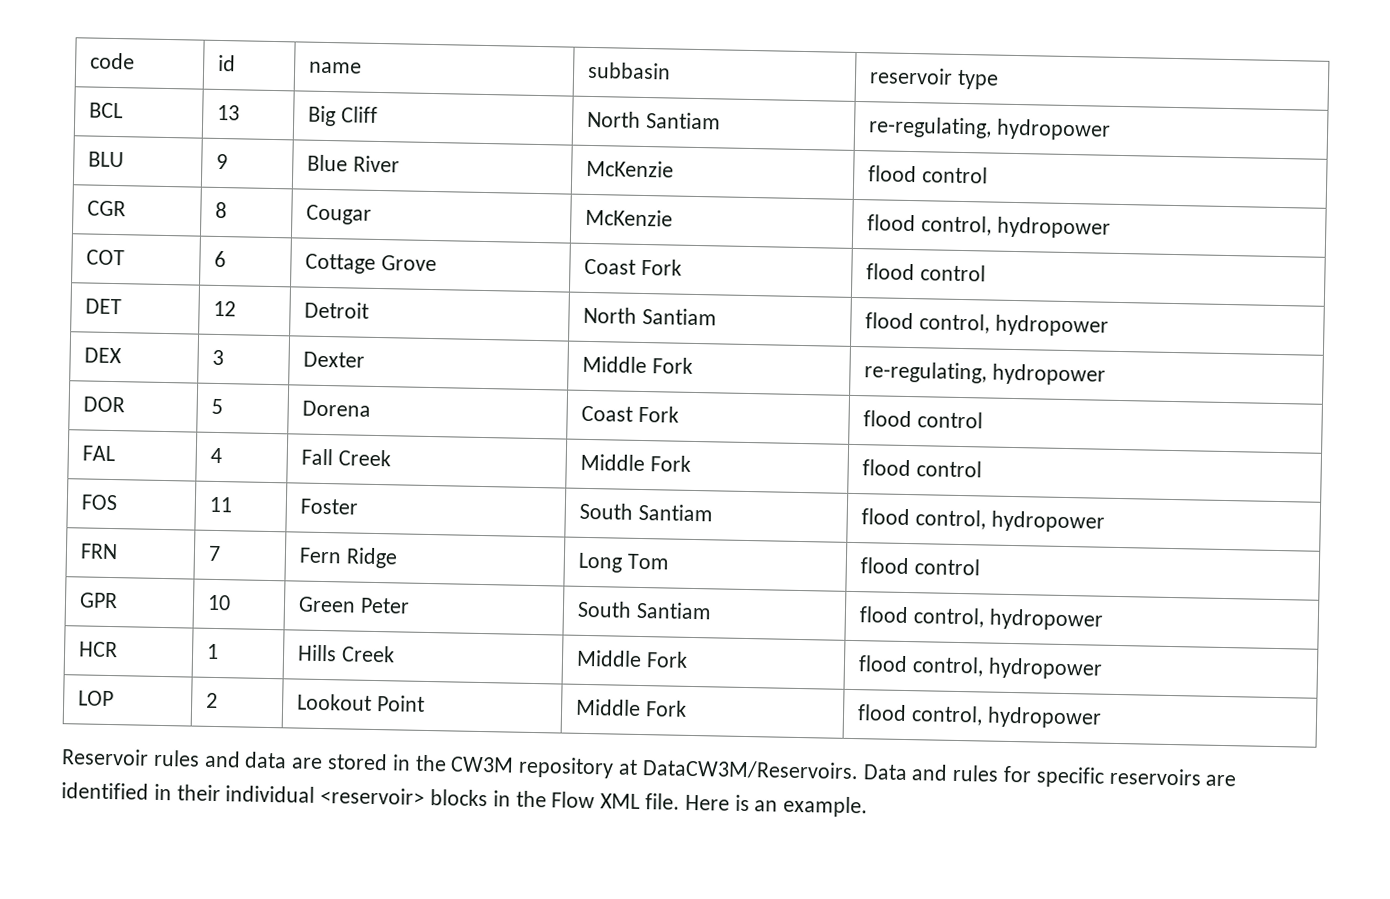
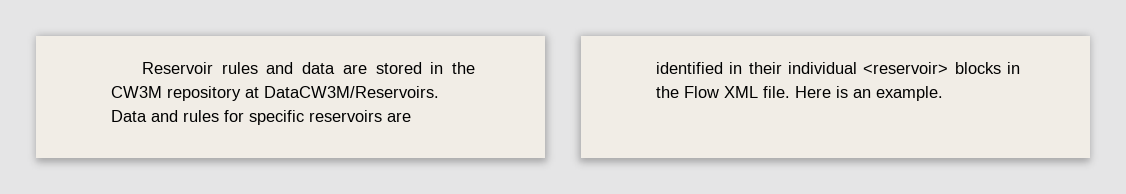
[90,52,136,70] [218,54,237,72] [309,61,363,74] [587,61,672,80] [869,67,999,90] [89,102,124,119] [217,104,241,121] [308,105,378,127] [587,110,721,130] [868,116,1111,141] [88,151,125,168] [216,153,229,170] [307,154,400,173] [586,159,675,178] [868,165,988,184] [87,200,127,217] [215,201,228,219] [306,204,373,225] [585,208,674,227] [867,214,1111,239] [86,249,126,266] [214,250,227,268] [305,253,437,274] [584,258,682,276] [866,263,986,282] [85,298,123,315] [213,300,237,317] [304,301,370,319] [583,306,717,326] [865,312,1109,337] [84,347,123,364] [212,349,225,366] [303,351,366,368] [582,355,693,374] [864,361,1106,386] [83,396,126,413] [211,398,224,415] [302,400,372,417] [581,405,679,423] [863,410,983,429] [82,445,116,462] [210,447,223,464] [301,448,391,467] [580,453,691,472] [862,459,982,478] [81,494,119,511] [209,496,234,513] [300,498,359,515] [579,502,713,522] [861,508,1105,533] [80,543,119,560] [208,545,222,562] [299,547,398,569] [578,552,670,573] [860,557,980,576] [79,592,119,609] [207,594,232,611] [298,596,410,614] [577,600,712,620] [859,606,1104,631] [78,641,119,658] [206,643,220,660] [297,644,395,663] [576,649,688,668] [858,655,1103,680] [78,690,115,707] [206,692,219,709] [297,693,425,712] [575,698,687,717] [857,704,1102,729] code | id | name | subbasin | reservoir type // BCL | 13 | Big Cliff | North Santiam | re-regulating, hydropower // BLU | 9 | Blue River | McKenzie | flood control // CGR | 8 | Cougar | McKenzie | flood control, hydropower // COT | 6 | Cottage Grove | Coast Fork | flood control // DET | 12 | Detroit | North Santiam | flood control, hydropower // DEX | 3 | Dexter | Middle Fork | re-regulating, hydropower // DOR | 5 | Dorena | Coast Fork | flood control // FAL | 4 | Fall Creek | Middle Fork | flood control // FOS | 11 | Foster | South Santiam | flood control, hydropower // FRN | 7 | Fern Ridge | Long Tom | flood control // GPR | 10 | Green Peter | South Santiam | flood control, hydropower // HCR | 1 | Hills Creek | Middle Fork | flood control, hydropower // LOP | 2 | Lookout Point | Middle Fork | flood control, hydropower // -> (141, 68) none

